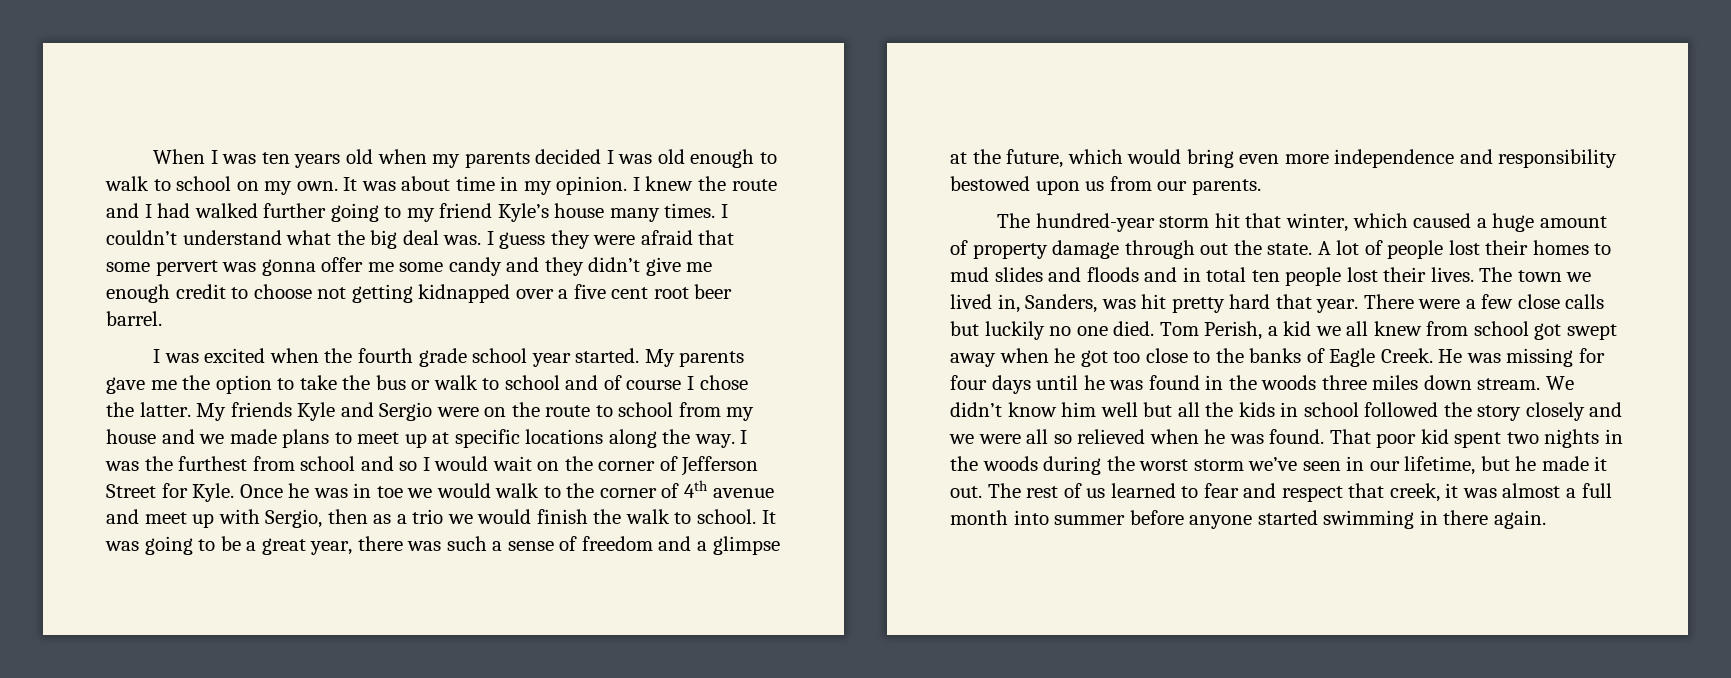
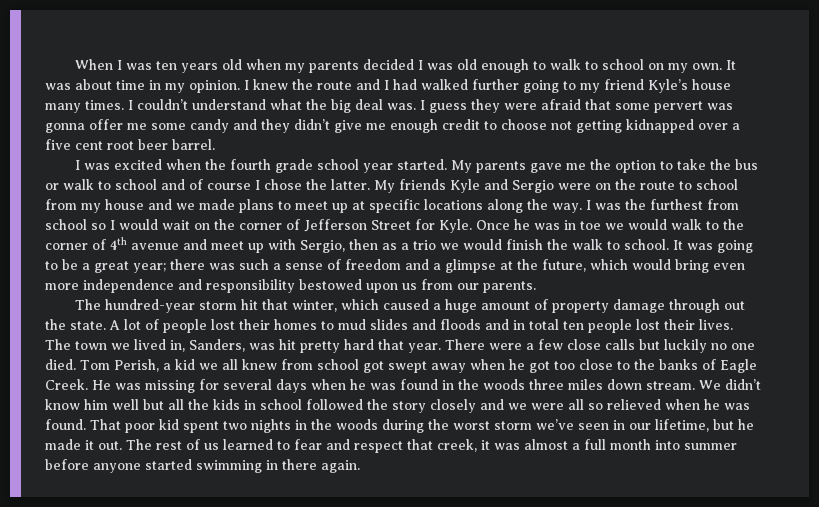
[360,456,394,471] and -> (87, 224) none
[310,541,353,555] year, -> [133,263,166,273] year;
[950,375,1079,394] four days until -> [223,379,346,393] several days when

